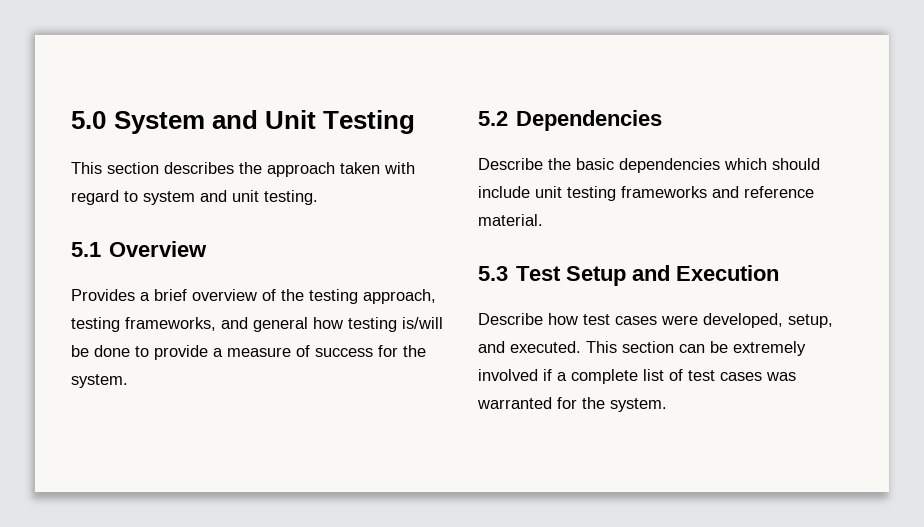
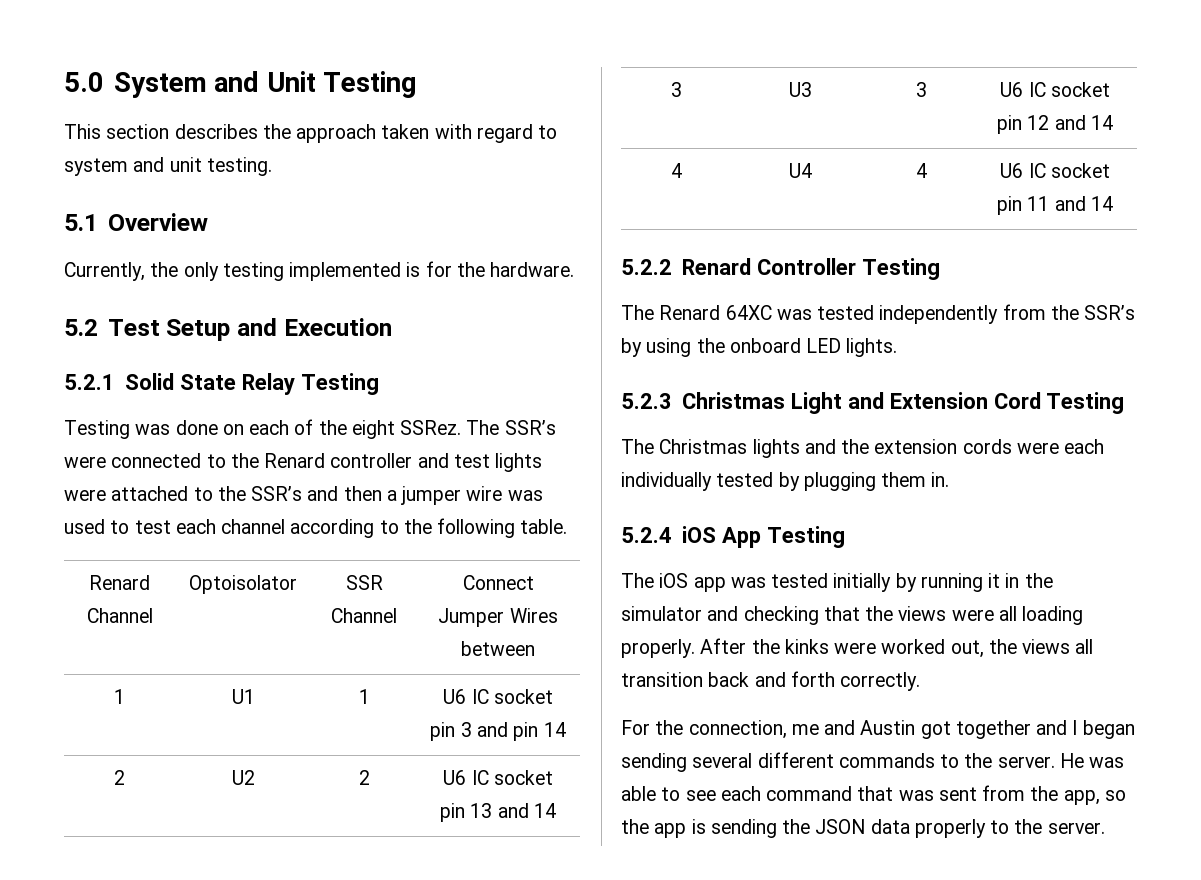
[71,289,436,304] [71,317,443,332] [71,345,426,360] [71,374,128,388] [478,110,663,131] [478,158,820,173] [478,186,814,201] [478,214,543,226] [478,265,780,286] [478,313,833,328] [478,341,806,356] [478,369,796,384] [477,397,667,412] Provides a brief overview of the testing approach, testing frameworks, and general how testing is/will be done to provide a measure of success for the system. // 5.2 Dependencies // Describe the basic dependencies which should include unit testing frameworks and reference material. // 5.3 Test Setup and Execution // Describe how test cases were developed, setup, and executed. This section can be extremely involved if a complete list of test cases was warranted for the system. -> [64,261,575,281] [64,318,392,341] [64,373,379,395] [64,419,556,439] [64,453,543,472] [64,486,543,505] [64,518,568,538] [89,575,150,590] [86,608,153,623] [189,575,297,594] [345,575,383,590] [331,608,397,623] [462,575,534,590] [438,608,558,627] [461,641,535,656] [114,689,125,704] [231,689,255,704] [358,689,370,704] [443,689,553,704] [430,722,566,741] [114,770,125,785] [231,770,255,785] [358,770,370,785] [443,770,553,785] [440,803,556,822] [671,82,682,97] [788,82,812,97] [915,82,927,97] [1000,82,1110,97] [997,115,1113,134] [671,163,682,178] [788,163,812,178] [915,163,927,178] [1000,163,1110,178] [997,196,1113,215] [621,258,940,280] [621,304,1136,324] [621,338,898,357] [621,392,1125,414] [621,439,1105,458] [621,472,950,491] [621,526,845,548] [621,573,1053,592] [621,606,1084,625] [621,638,1094,658] [621,671,921,691] [621,720,1135,739] [621,752,1125,772] [621,785,1126,805] [621,819,1105,838] Currently, the only testing implemented is for the hardware. // 5.2 Test Setup and Execution // 5.2.1 Solid State Relay Testing // Testing was done on each of the eight SSRez. The SSR’s were connected to the Renard controller and test lights were attached to the SSR’s and then a jumper wire was used to test each channel according to the following table. // Renard Channel | Optoisolator | SSR Channel | Connect Jumper Wires between // 1 | U1 | 1 | U6 IC socket pin 3 and pin 14 // 2 | U2 | 2 | U6 IC socket pin 13 and 14 // 3 | U3 | 3 | U6 IC socket pin 12 and 14 // 4 | U4 | 4 | U6 IC socket pin 11 and 14 // 5.2.2 Renard Controller Testing // The Renard 64XC was tested independently from the SSR’s by using the onboard LED lights. // 5.2.3 Christmas Light and Extension Cord Testing // The Christmas lights and the extension cords were each individually tested by plugging them in. // 5.2.4 iOS App Testing // The iOS app was tested initially by running it in the simulator and checking that the views were all loading properly. After the kinks were worked out, the views all transition back and forth correctly. // For the connection, me and Austin got together and I began sending several different commands to the server. He was able to see each command that was sent from the app, so the app is sending the JSON data properly to the server.

